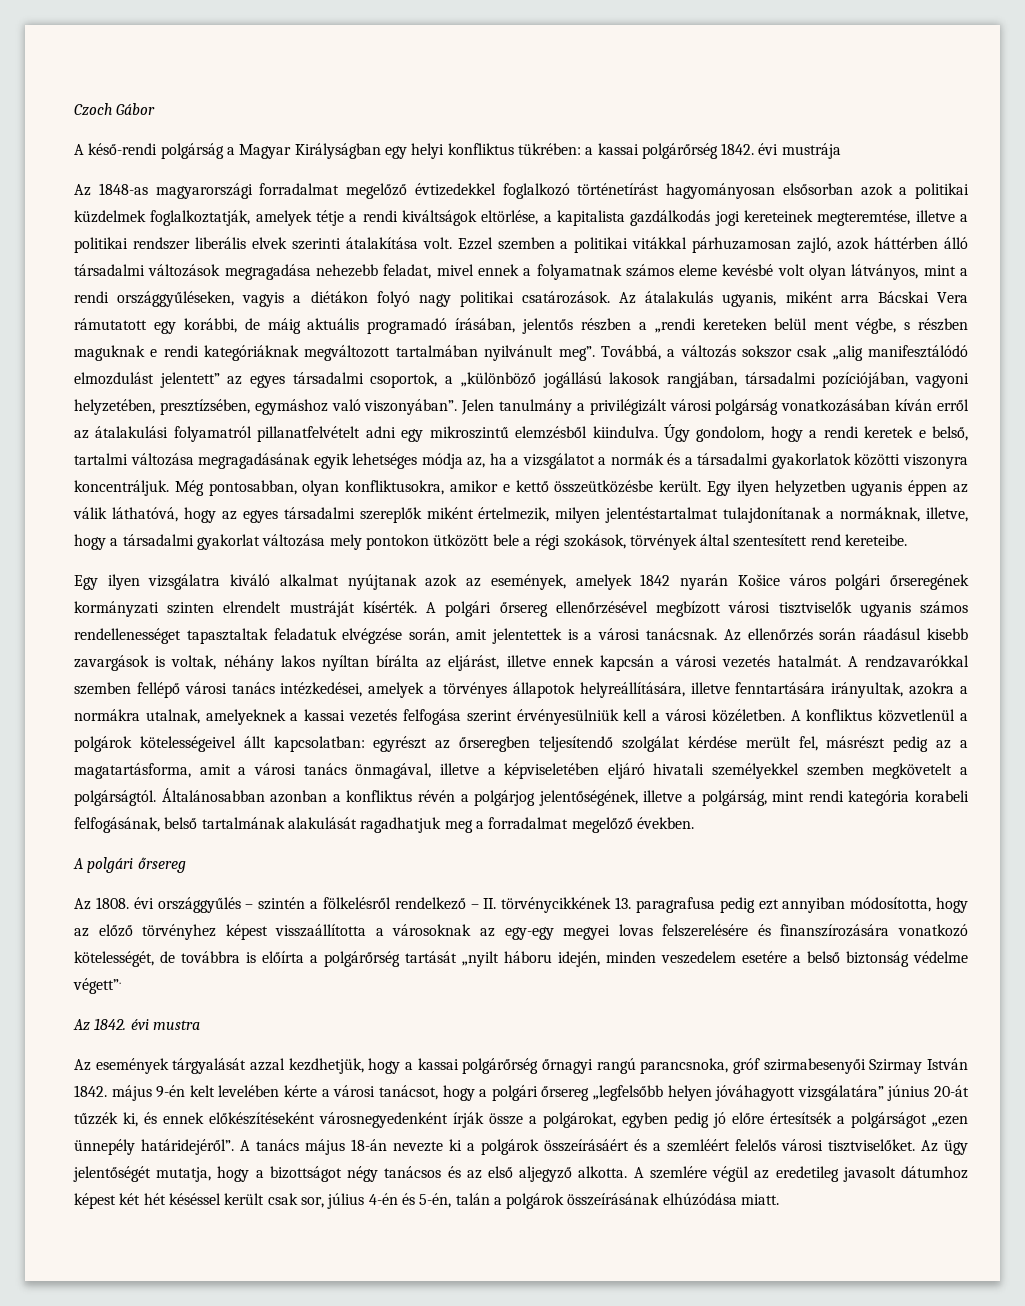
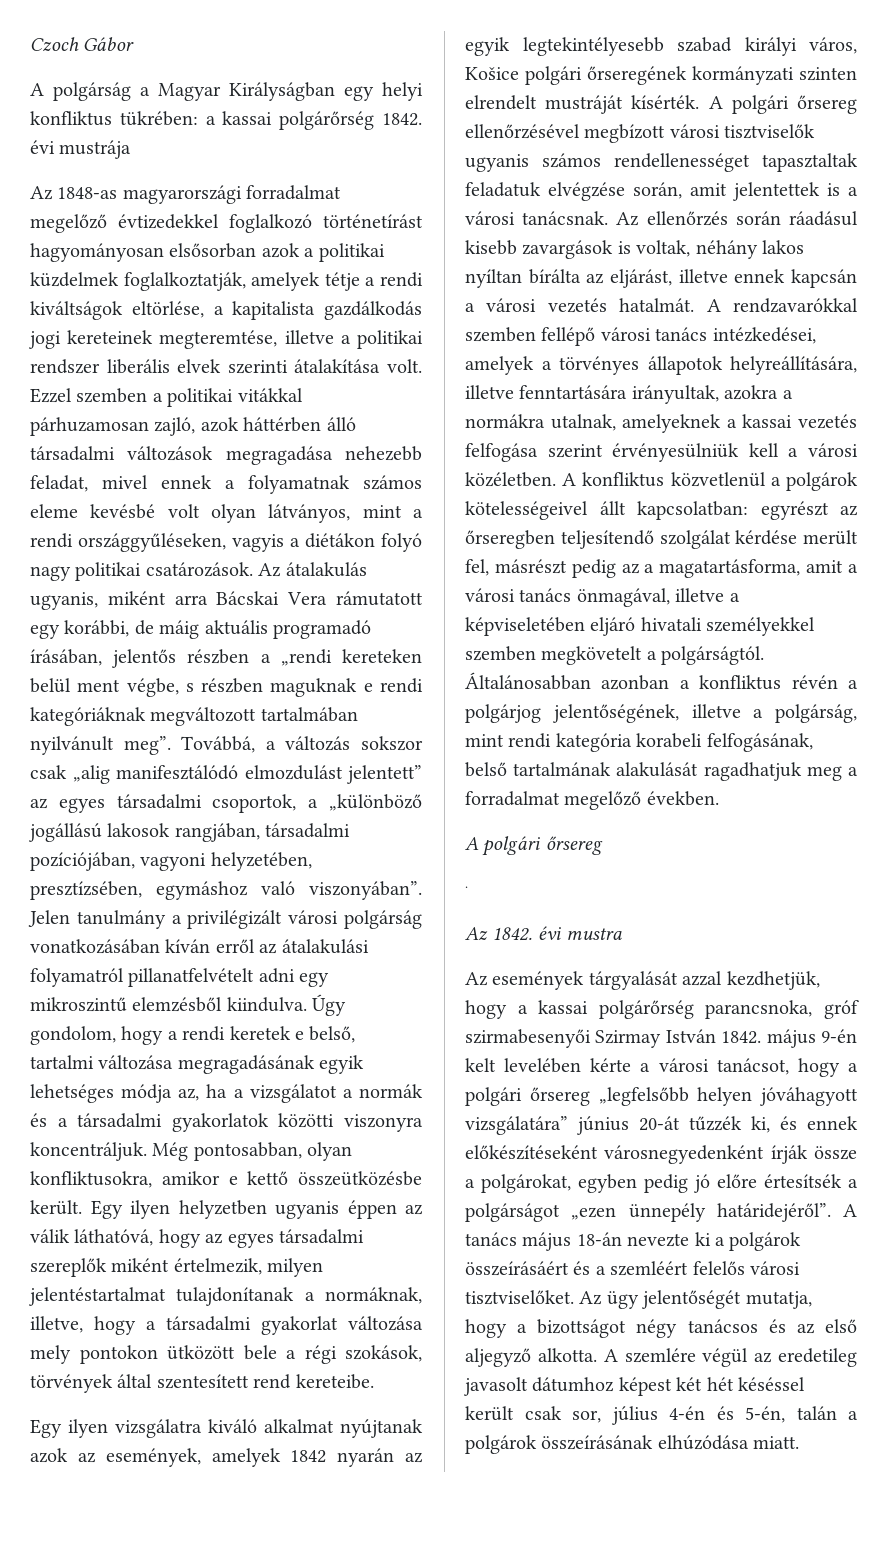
[88,143,158,155] késő-rendi -> (44, 89) none
[737,574,826,586] Košice város -> [405,1452,423,1463] [465,37,857,56] [465,67,519,80] az egyik legtekintélyesebb szabad királyi város, Košice
[74,897,969,913] [74,924,968,940] [74,951,968,967] [73,978,121,994] Az 1808. évi országgyűlés – szintén a fölkelésről rendelkező – II. törvénycikkének 13. paragrafusa pedig ezt annyiban módosította, hogy az előző törvényhez képest visszaállította a városoknak az egy-egy megyei lovas felszerelésére és finanszírozására vonatkozó kötelességét, de továbbra is előírta a polgárőrség tartását „nyilt háboru idején, minden veszedelem esetére a belső biztonság védelme végett”. -> [465,886,468,888] .
[542,1058,636,1074] őrnagyi rangú -> (694, 1009) none

